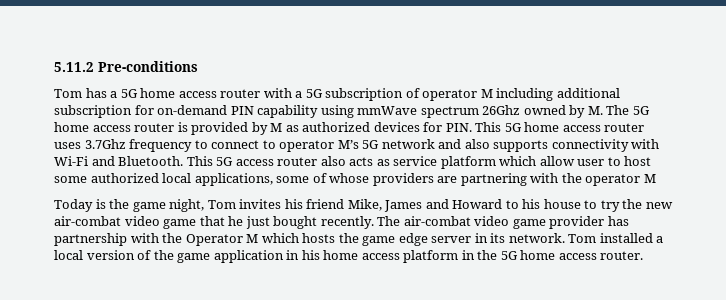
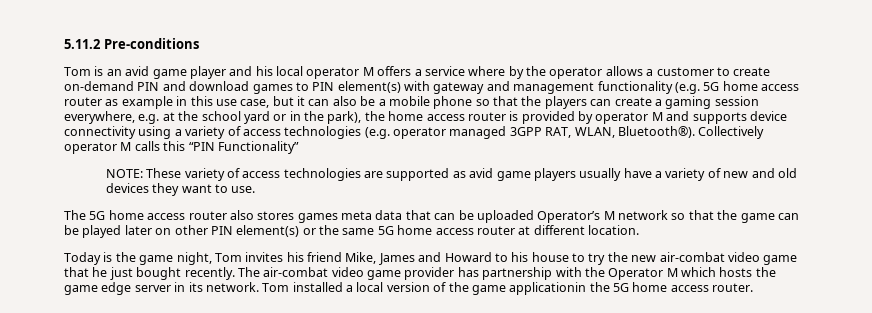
[85,88,620,101] [54,105,650,118] has a 5G home access router with a 5G subscription of operator M including additional subscription for on-demand PIN capability using mmWave spectrum 26Ghz owned by M. The 5G -> [94,66,771,79] [64,81,799,94] [64,96,759,109] [64,111,385,124] is an avid game player and his local operator M offers a service where by the operator allows a customer to create on-demand PIN and download games to PIN element(s) with gateway and management functionality (e.g. 5G home access router as example in this use case, but it can also be a mobile phone so that the players can create a gaming session everywhere, e.g. at the school yard or in the park), the
[270,122,645,132] [54,139,660,152] [54,156,652,169] [54,173,656,186] M as authorized devices for PIN. This 5G home access router uses 3.7Ghz frequency to connect to operator M’s 5G network and also supports connectivity with Wi-Fi and Bluetooth. This 5G access router also acts as service platform which allow user to host some authorized local applications, some of whose providers are partnering with the operator M -> [595,111,787,124] [64,126,765,139] [64,141,299,154] [105,168,797,181] [105,183,256,196] [64,210,799,223] [64,225,639,238] operator M and supports device connectivity using a variety of access technologies (e.g. operator managed 3GPP RAT, WLAN, Bluetooth®). Collectively operator M calls this “PIN Functionality” // NOTE: These variety of access technologies are supported as avid game players usually have a variety of new and old devices they want to use. // The 5G home access router also stores games meta data that can be uploaded Operator’s M network so that the game can be played later on other PIN element(s) or the same 5G home access router at different location.
[213,250,475,263] application in his home access platform in -> [509,282,587,295] applicationin

